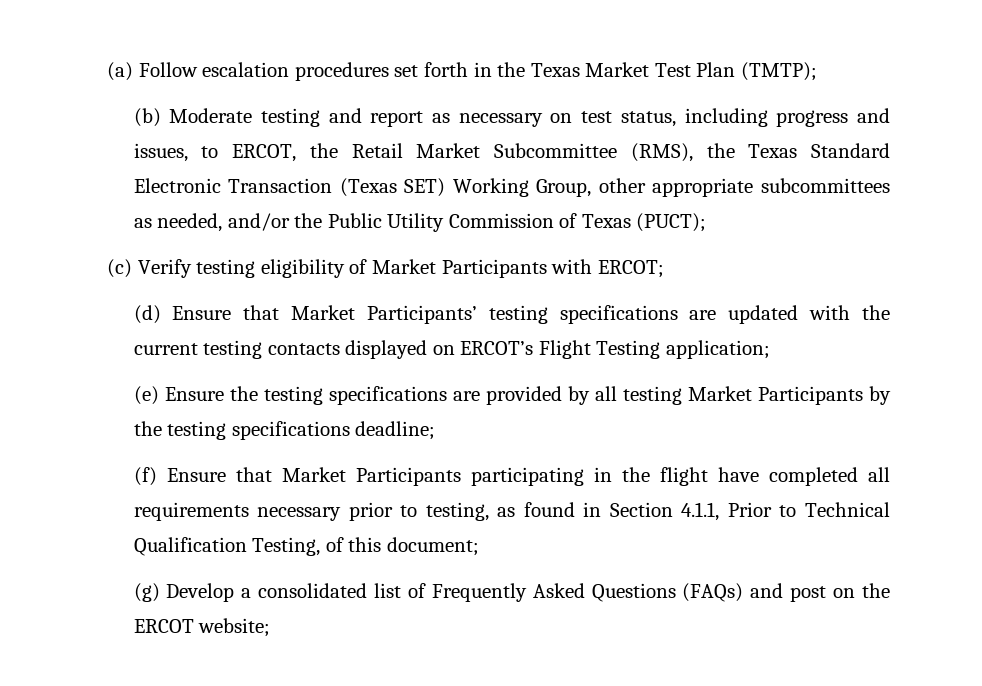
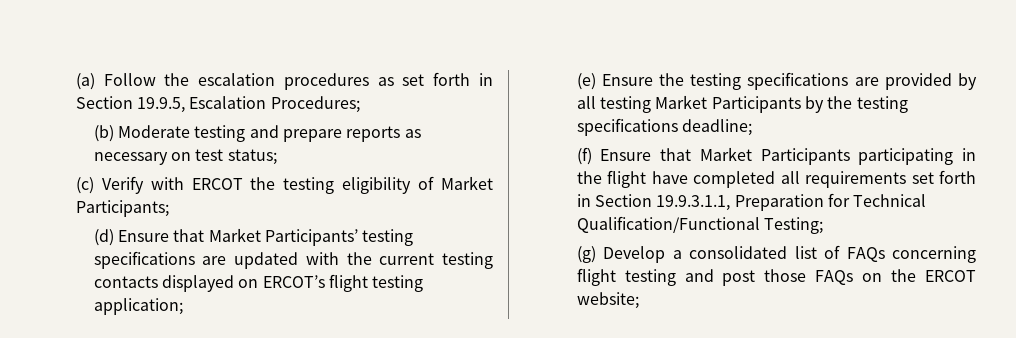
(198, 69) none -> [164,73,190,86] the
[394,62,817,81] set forth in the Texas Market Test Plan (TMTP); -> [377,72,493,86] [75,96,360,113] as set forth in Section 19.9.5, Escalation Procedures;
[370,111,424,127] report -> [282,126,401,142] prepare reports
[620,108,890,127] [133,143,891,162] [133,178,890,197] [133,213,707,232] status, including progress and issues, to ERCOT, the Retail Market Subcommittee (RMS), the Texas Standard Electronic Transaction (Texas SET) Working Group, other appropriate subcommittees as needed, and/or the Public Utility Commission of Texas (PUCT); -> [227,149,277,165] status;
(192, 268) none -> [150,177,276,190] with ERCOT the
[441,259,664,278] Participants with ERCOT; -> [75,200,169,217] Participants;
[538,340,661,359] Flight Testing -> [328,274,424,292] flight testing
[257,502,891,521] [133,537,479,556] necessary prior to testing, as found in Section 4.1.1, Prior to Technical Qualification Testing, of this document; -> [911,170,976,184] [576,193,927,211] [576,216,824,234] set forth in Section 19.9.3.1.1, Preparation for Technical Qualification/Functional Testing;
[431,583,827,602] Frequently Asked Questions (FAQs) and post -> [846,246,976,263] [576,268,854,286] FAQs concerning flight testing and post those FAQs

